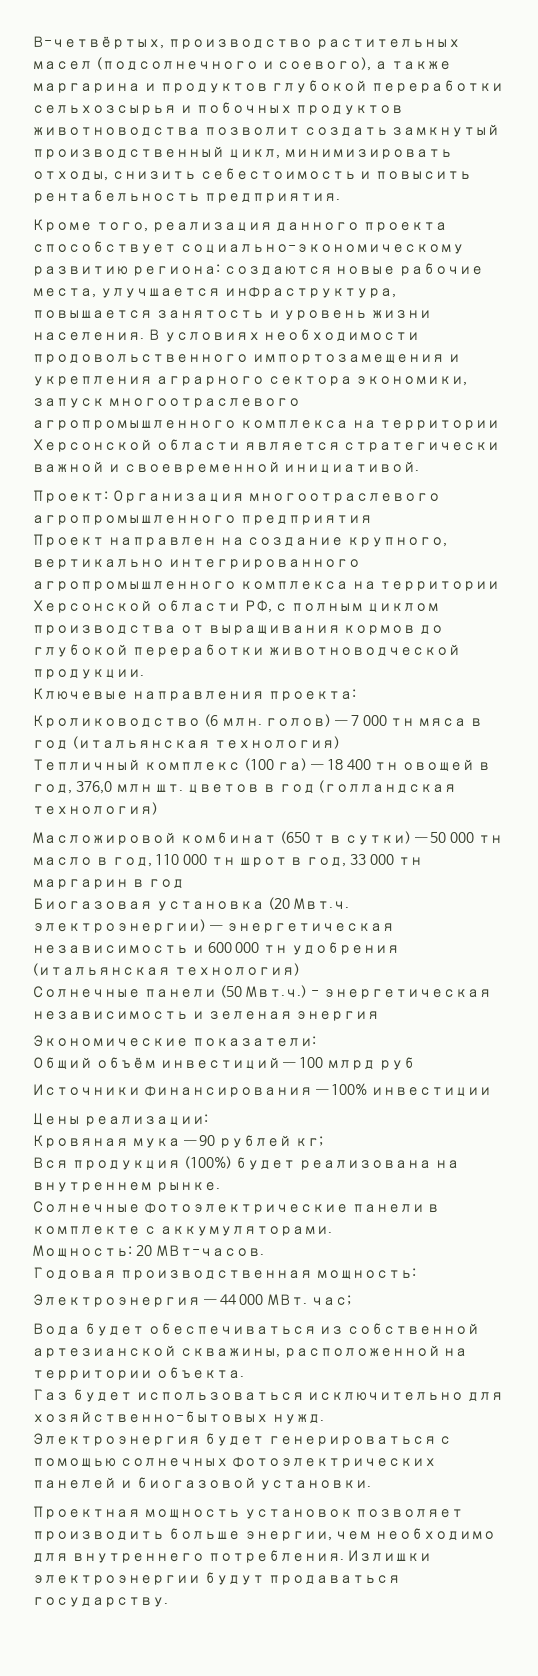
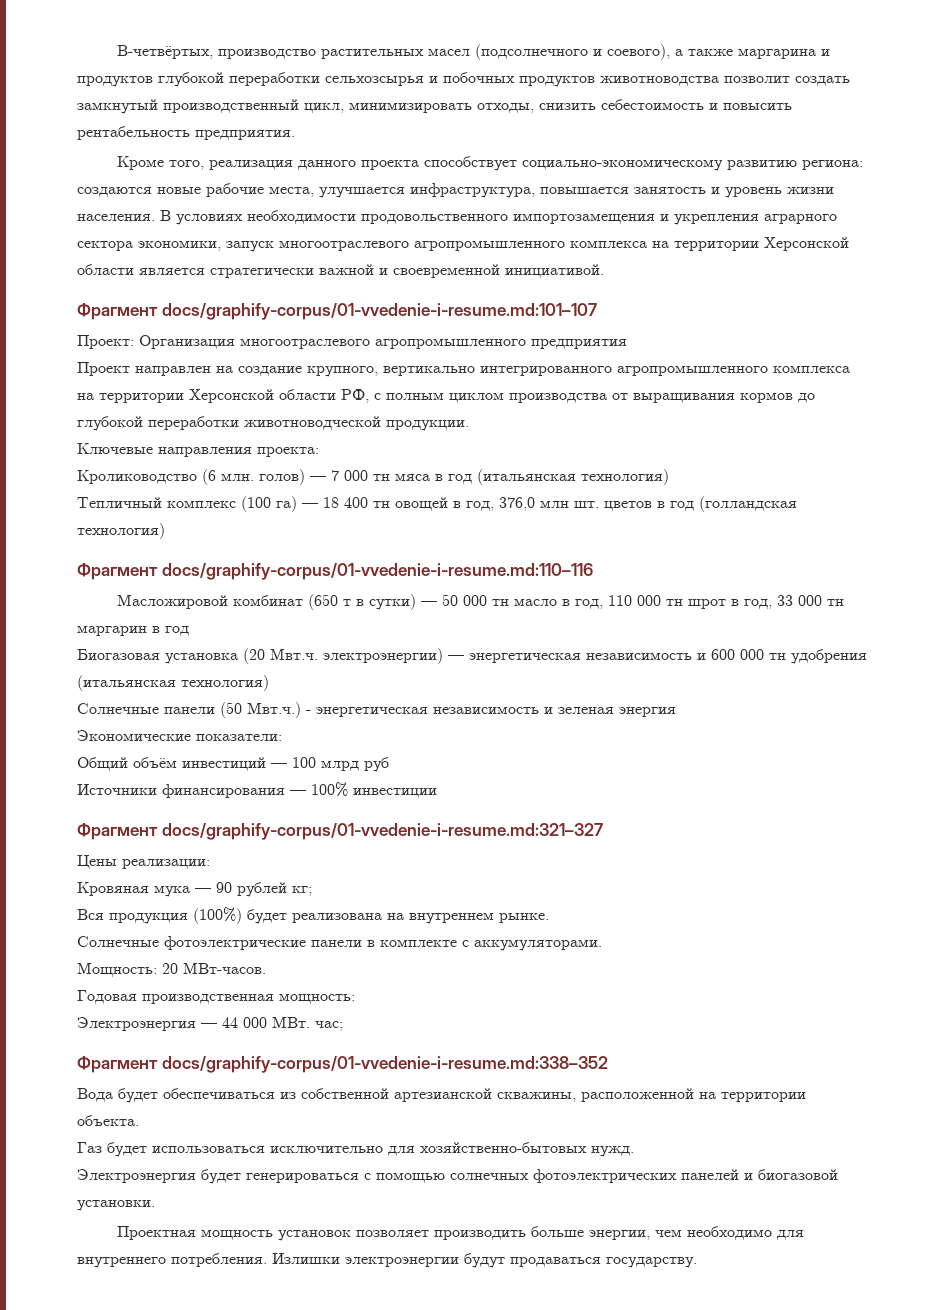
(420, 467) none -> [77,303,597,320] // Фрагмент docs/graphify-corpus/01-vvedenie-i-resume.md:101–107
(158, 808) none -> [77,563,593,580] // Фрагмент docs/graphify-corpus/01-vvedenie-i-resume.md:110–116
(492, 1092) none -> [77,823,603,840] // Фрагмент docs/graphify-corpus/01-vvedenie-i-resume.md:321–327
(351, 1300) none -> [77,1056,608,1073] // Фрагмент docs/graphify-corpus/01-vvedenie-i-resume.md:338–352

